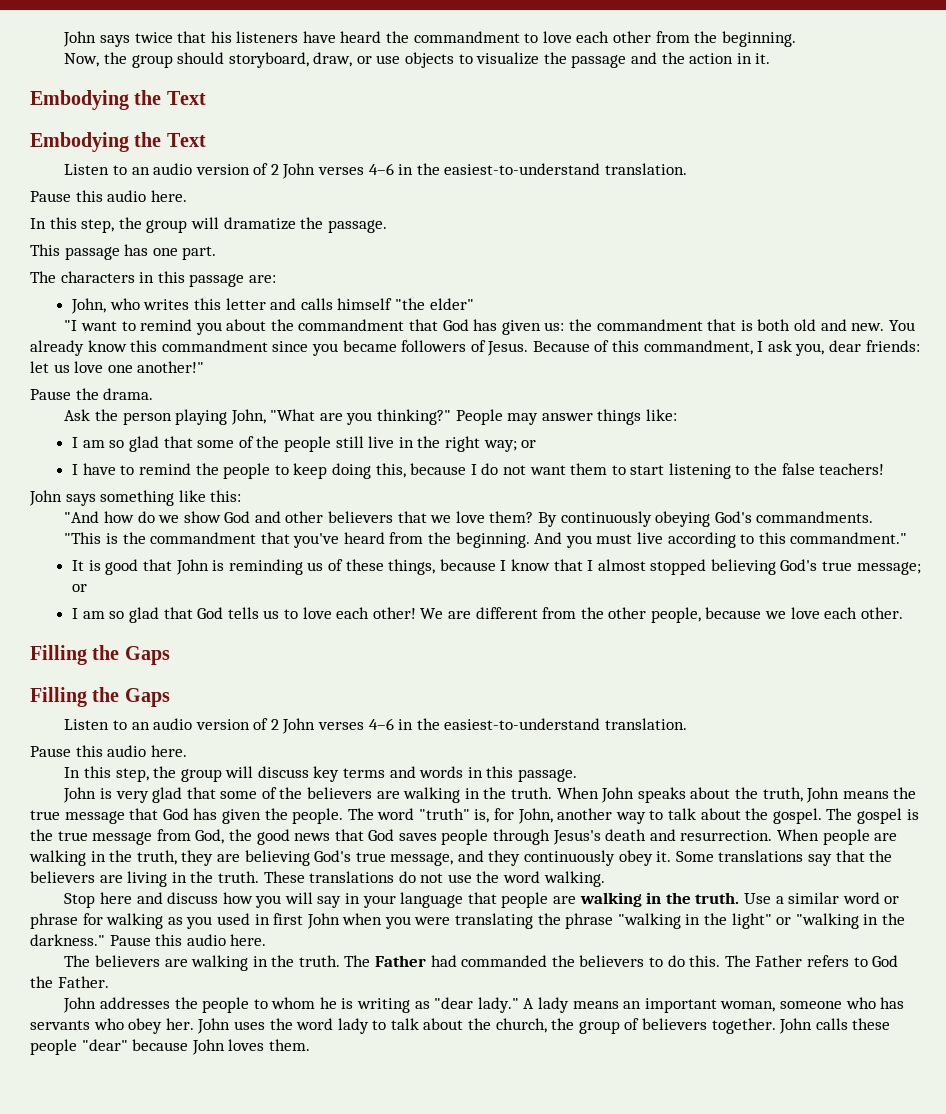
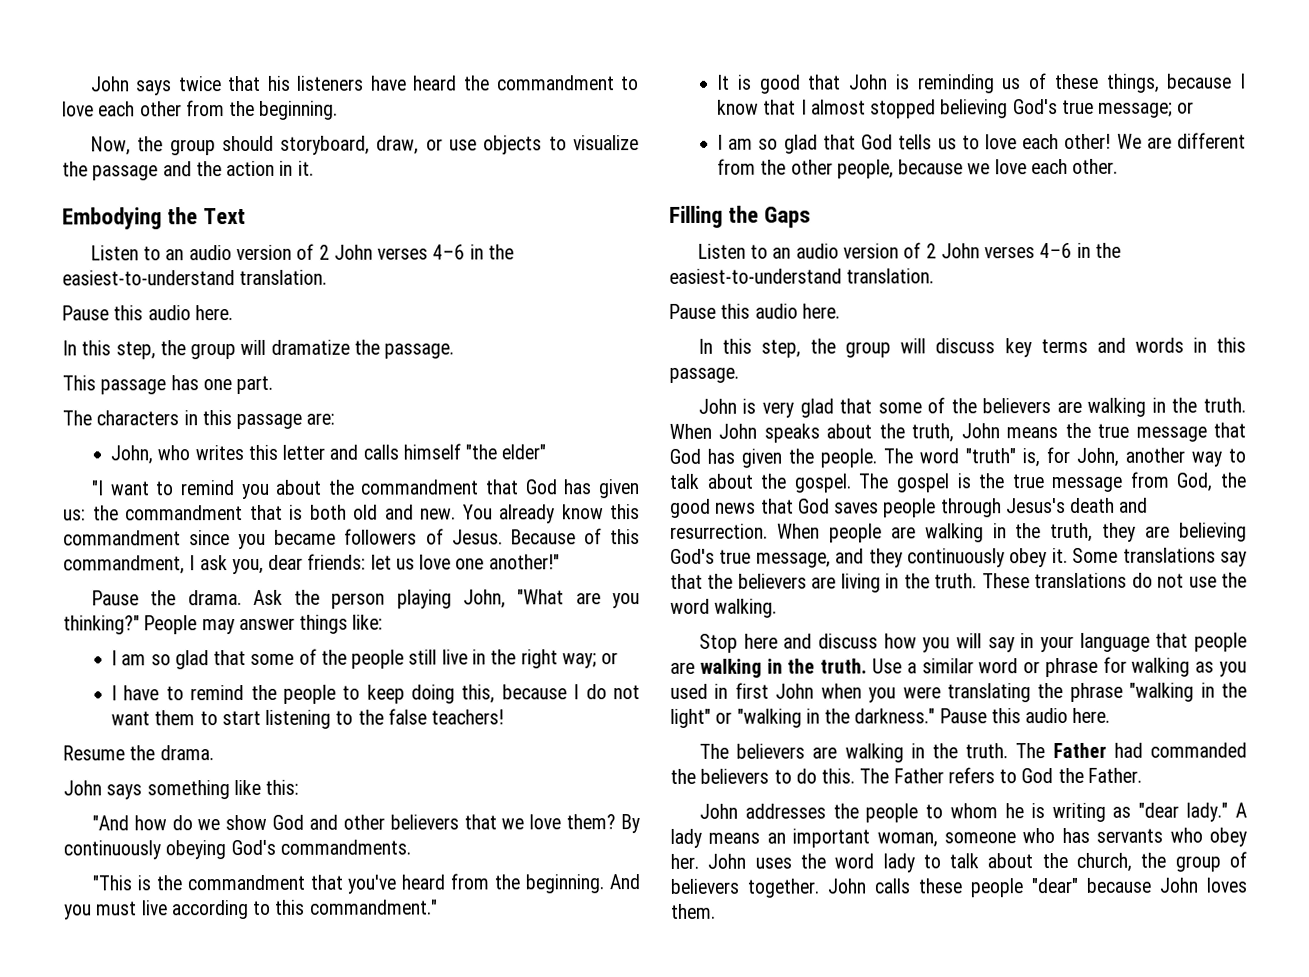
[30,132,206,152] // Embodying the Text -> (247, 216) none
(154, 394) // -> (242, 598) none
(885, 469) none -> [63,745,214,761] // Resume the drama.
[30,687,170,707] // Filling the Gaps -> (812, 217) none

